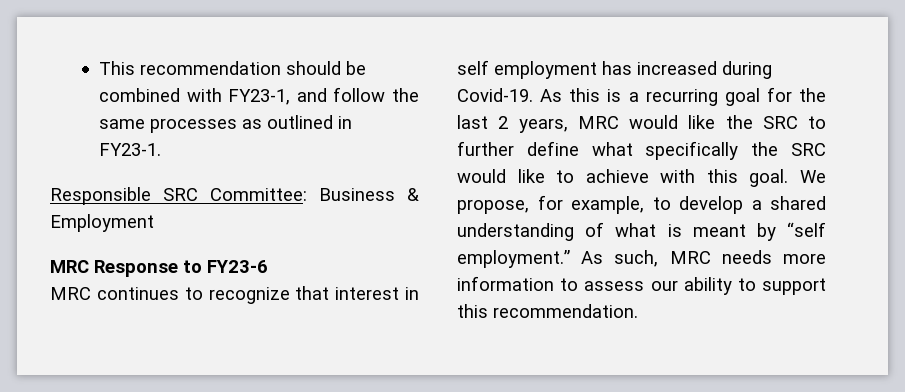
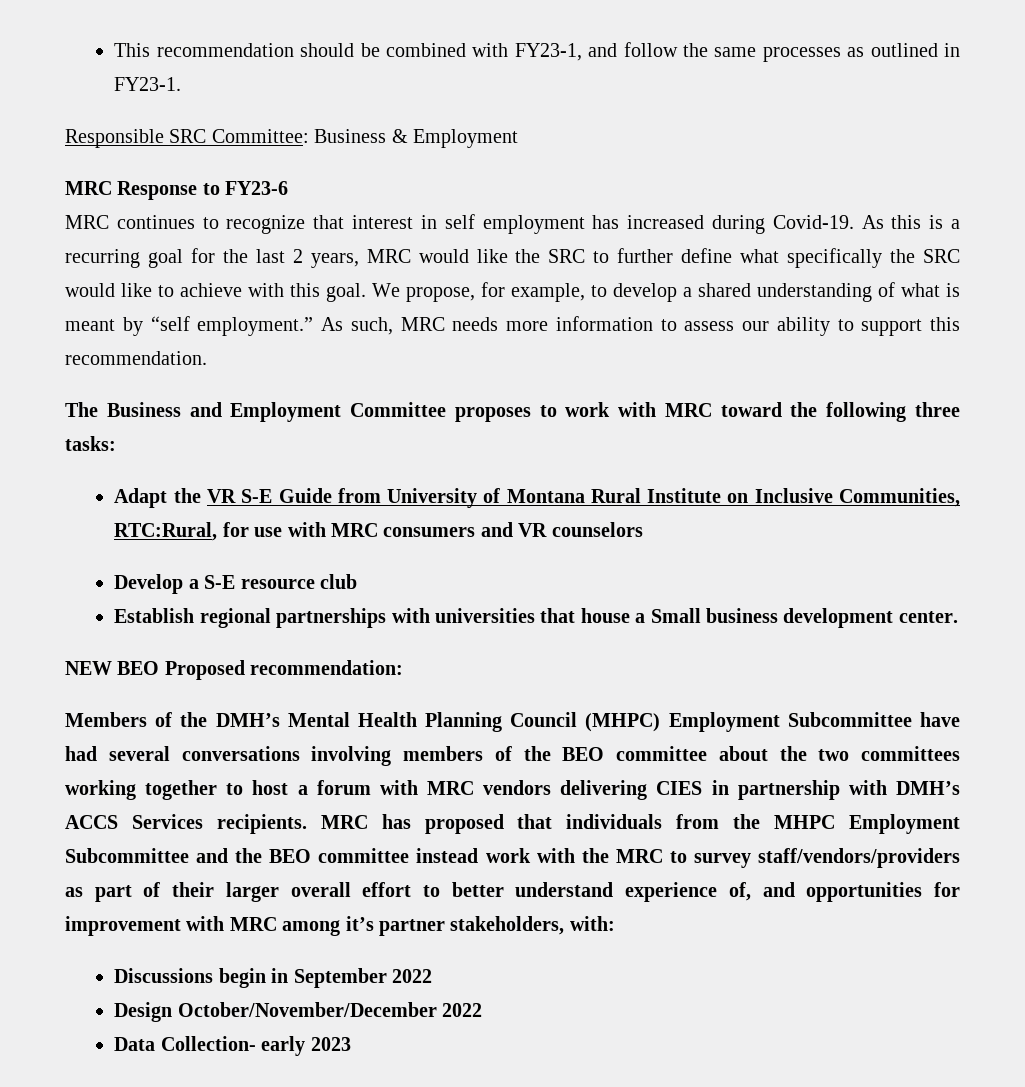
(638, 311) none -> [65,402,960,422] [65,436,116,451] [114,488,961,508] [114,522,643,541] [114,574,358,594] [114,608,958,628] [65,660,404,680] [65,712,960,732] [65,746,960,766] [65,780,960,800] [65,814,960,834] [65,848,961,868] [65,882,960,902] [65,916,615,936] [114,968,433,988] [114,1002,483,1022] [114,1036,351,1056] // The Business and Employment Committee proposes to work with MRC toward the following three tasks: // Adapt the VR S-E Guide from University of Montana Rural Institute on Inclusive Communities, RTC:Rural, for use with MRC consumers and VR counselors // Develop a S-E resource club // Establish regional partnerships with universities that house a Small business development center. // NEW BEO Proposed recommendation: // Members of the DMH’s Mental Health Planning Council (MHPC) Employment Subcommittee have had several conversations involving members of the BEO committee about the two committees working together to host a forum with MRC vendors delivering CIES in partnership with DMH’s ACCS Services recipients. MRC has proposed that individuals from the MHPC Employment Subcommittee and the BEO committee instead work with the MRC to survey staff/vendors/providers as part of their larger overall effort to better understand experience of, and opportunities for improvement with MRC among it’s partner stakeholders, with: // Discussions begin in September 2022 // Design October/November/December 2022 // Data Collection- early 2023

